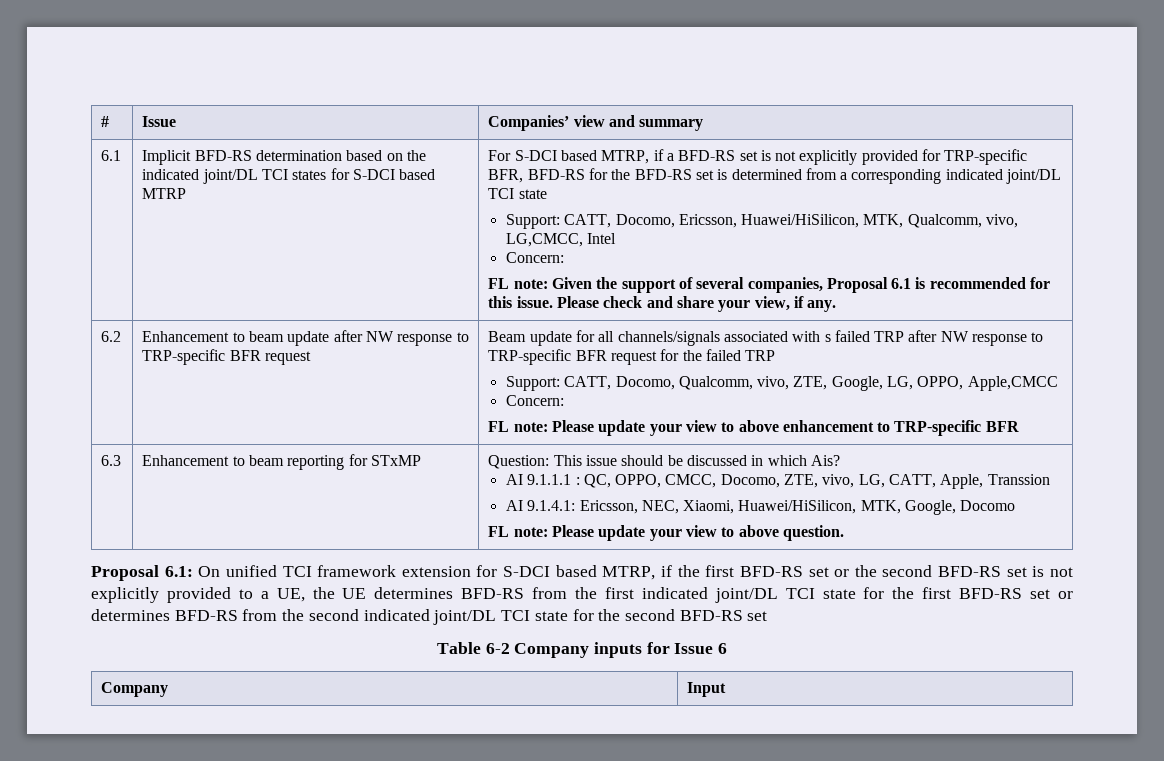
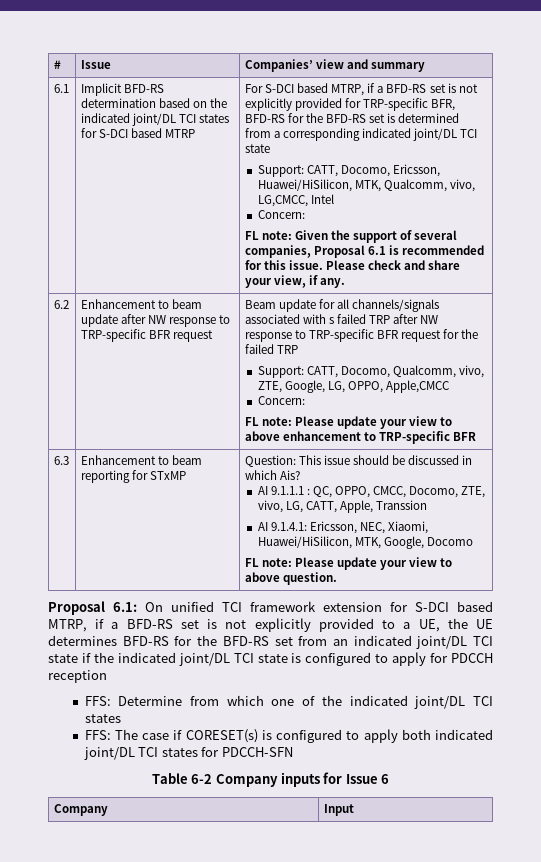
[677,565,933,577] the first BFD-RS set or the second -> [111,622,119,629] a
[532,587,1074,603] [91,609,768,625] from the first indicated joint/DL TCI state for the first BFD-RS set or determines BFD-RS from the second indicated joint/DL TCI state for the second BFD-RS set -> [174,635,493,649] [48,652,494,666] [48,670,107,683] [84,695,493,709] [84,714,121,723] [84,729,493,743] [83,747,293,760] for the BFD-RS set from an indicated joint/DL TCI state if the indicated joint/DL TCI state is configured to apply for PDCCH reception // FFS: Determine from which one of the indicated joint/DL TCI states // FFS: The case if CORESET(s) is configured to apply both indicated joint/DL TCI states for PDCCH-SFN

